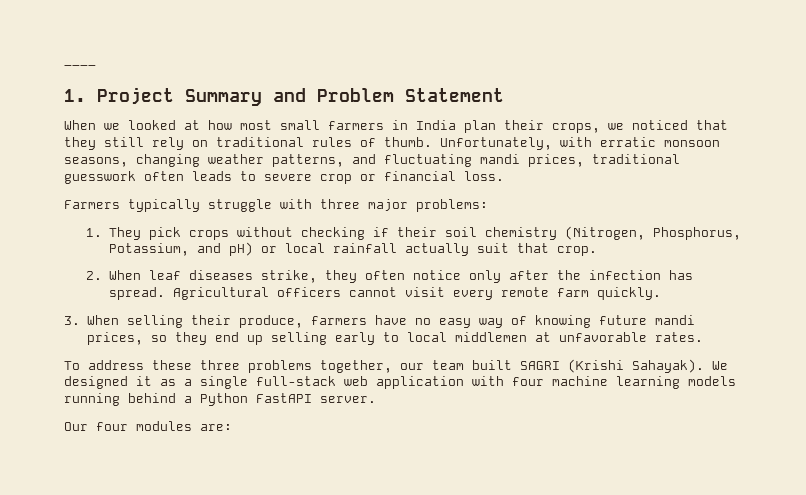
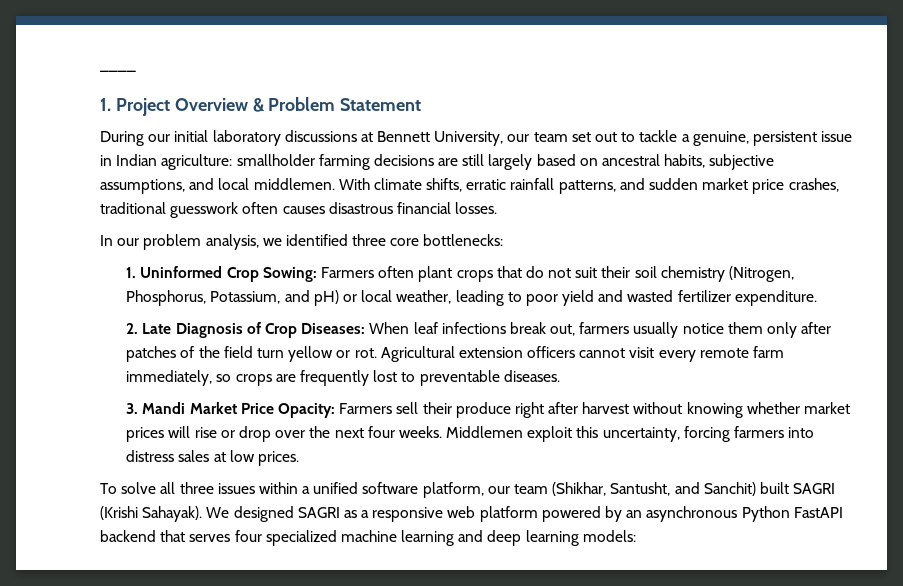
[185,88,306,106] Summary and -> [174,98,265,112] Overview &
[64,120,728,133] [64,137,720,150] [64,154,680,167] [64,171,504,184] [64,199,488,212] [86,227,389,240] When we looked at how most small farmers in India plan their crops, we noticed that they still rely on traditional rules of thumb. Unfortunately, with erratic monsoon seasons, changing weather patterns, and fluctuating mandi prices, traditional guesswork often leads to severe crop or financial loss. // Farmers typically struggle with three major problems: // 1. They pick crops without checking if -> [100,130,853,146] [100,154,775,170] [100,178,839,194] [100,202,498,218] [100,234,504,250] [126,266,598,282] During our initial laboratory discussions at Bennett University, our team set out to tackle a genuine, persistent issue in Indian agriculture: smallholder farming decisions are still largely based on ancestral habits, subjective assumptions, and local middlemen. With climate shifts, erratic rainfall patterns, and sudden market price crashes, traditional guesswork often causes disastrous financial losses. // In our problem analysis, we identified three core bottlenecks: // 1. Uninformed Crop Sowing: Farmers often plant crops that do not suit
[332,243,597,256] [86,270,693,283] [108,287,269,300] rainfall actually suit that crop. // 2. When leaf diseases strike, they often notice only after the infection has spread. Agricultural -> [396,290,817,306] [126,322,832,338] [126,346,523,362] weather, leading to poor yield and wasted fertilizer expenditure. // 2. Late Diagnosis of Crop Diseases: When leaf infections break out, farmers usually notice them only after patches of the field turn yellow or rot. Agricultural extension
[596,287,661,300] [64,315,695,328] [86,332,703,345] [64,360,464,373] quickly. // 3. When selling their produce, farmers have no easy way of knowing future mandi prices, so they end up selling early to local middlemen at unfavorable rates. // To address these three problems together, our team -> [126,370,560,386] [126,402,851,418] [126,426,815,442] [126,450,300,466] [100,482,756,498] immediately, so crops are frequently lost to preventable diseases. // 3. Mandi Market Price Opacity: Farmers sell their produce right after harvest without knowing whether market prices will rise or drop over the next four weeks. Middlemen exploit this uncertainty, forcing farmers into distress sales at low prices. // To solve all three issues within a unified software platform, our team (Shikhar, Santusht, and Sanchit)
[136,376,152,386] it -> [297,507,340,518] SAGRI
[200,376,736,389] [64,393,376,406] [64,421,232,431] single full-stack web application with four machine learning models running behind a Python FastAPI server. // Our four modules are: -> [372,506,843,522] [100,530,636,546] responsive web platform powered by an asynchronous Python FastAPI backend that serves four specialized machine learning and deep learning models:

